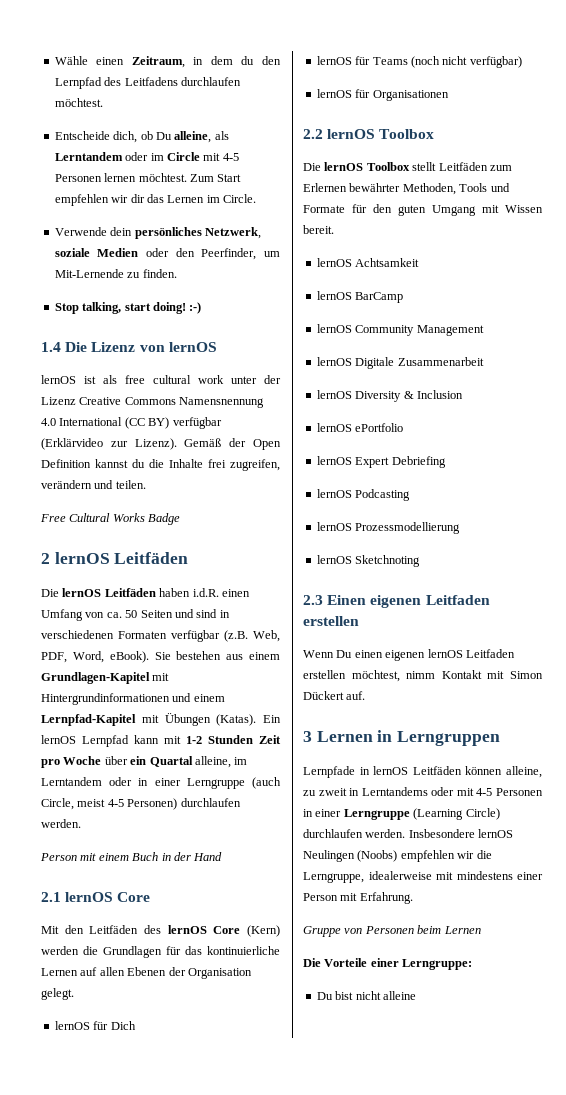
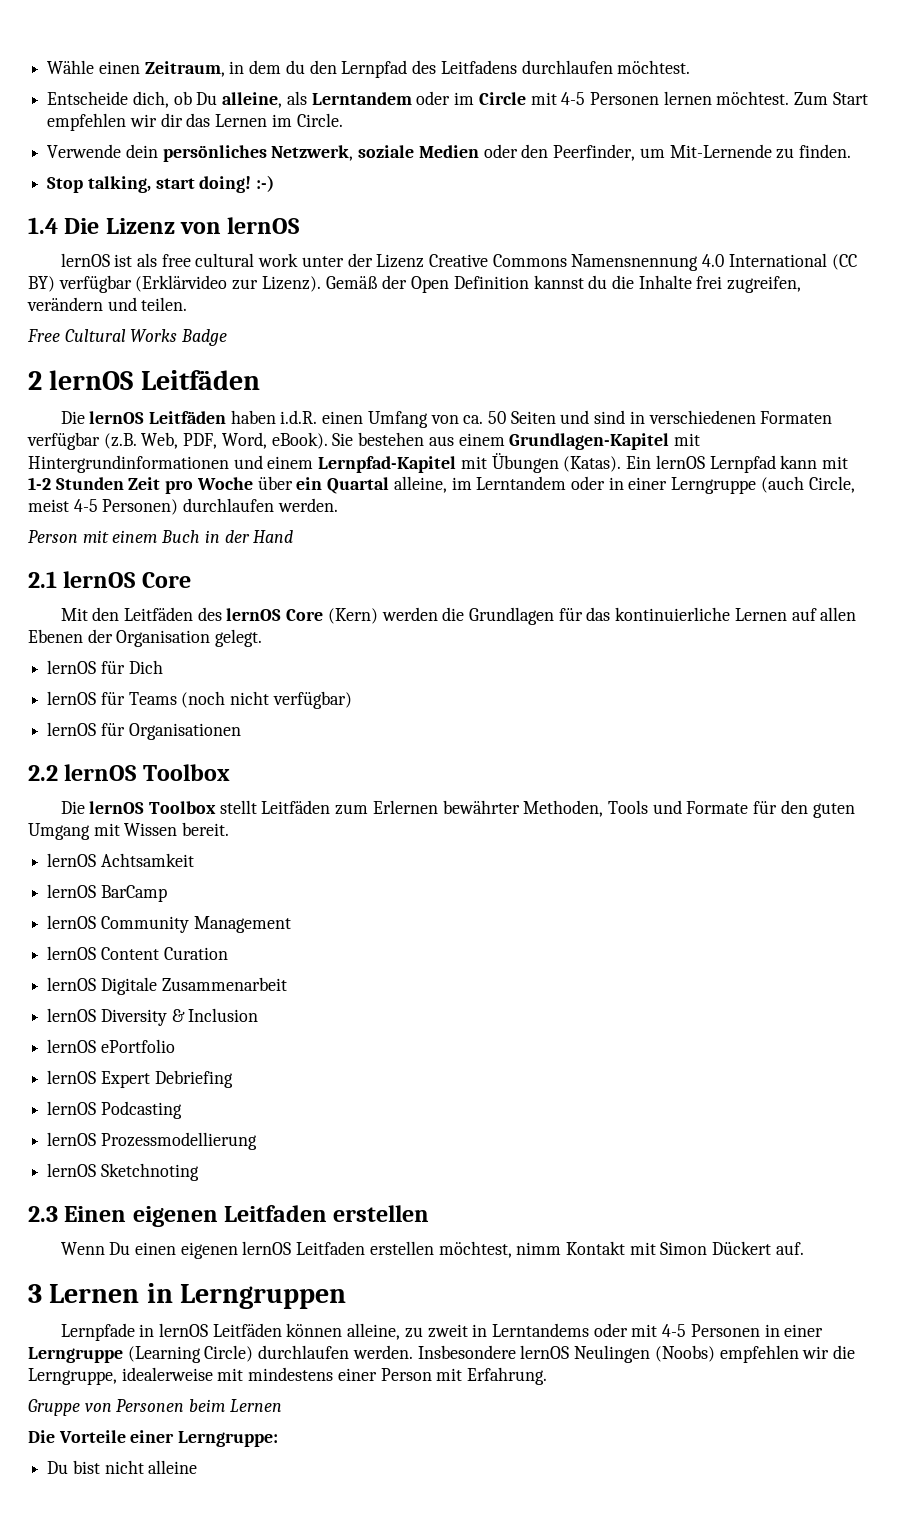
(484, 330) none -> [47,946,228,960] // lernOS Content Curation

